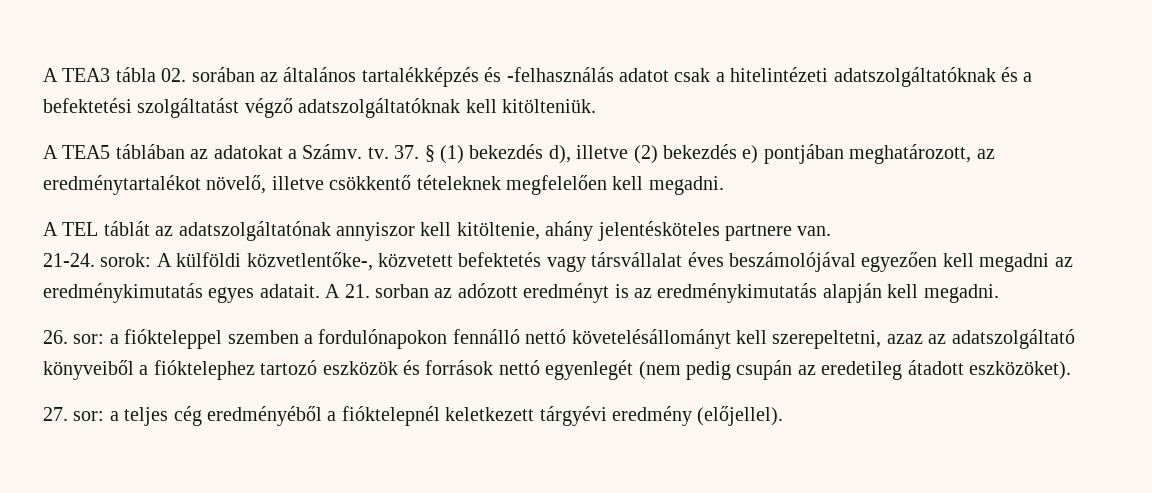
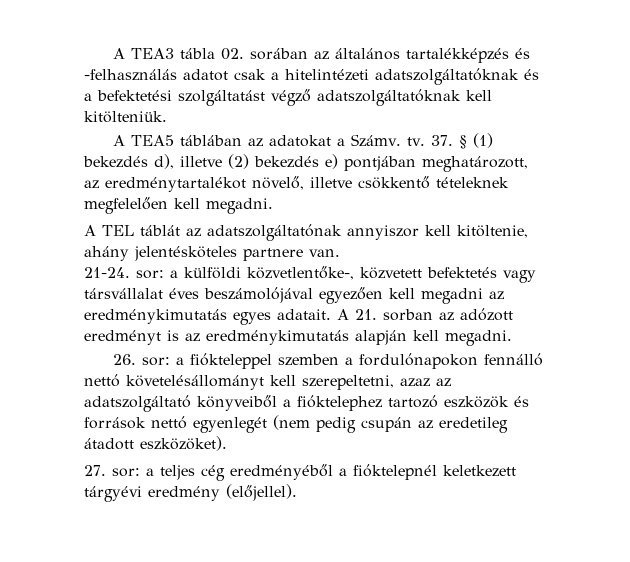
[100,253,172,267] sorok: A -> [136,270,178,279] sor: a

